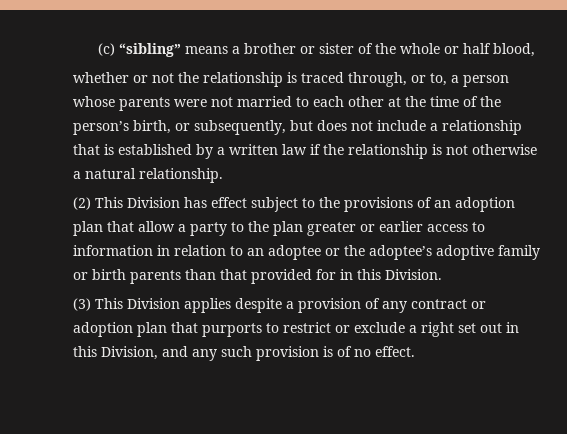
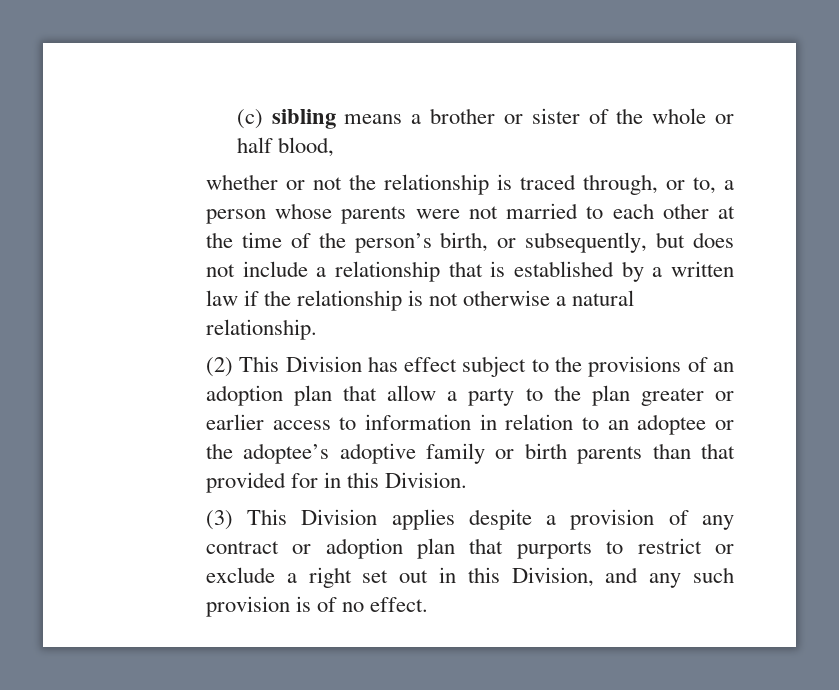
[119,43,182,57] “sibling” -> [271,109,336,129] sibling

